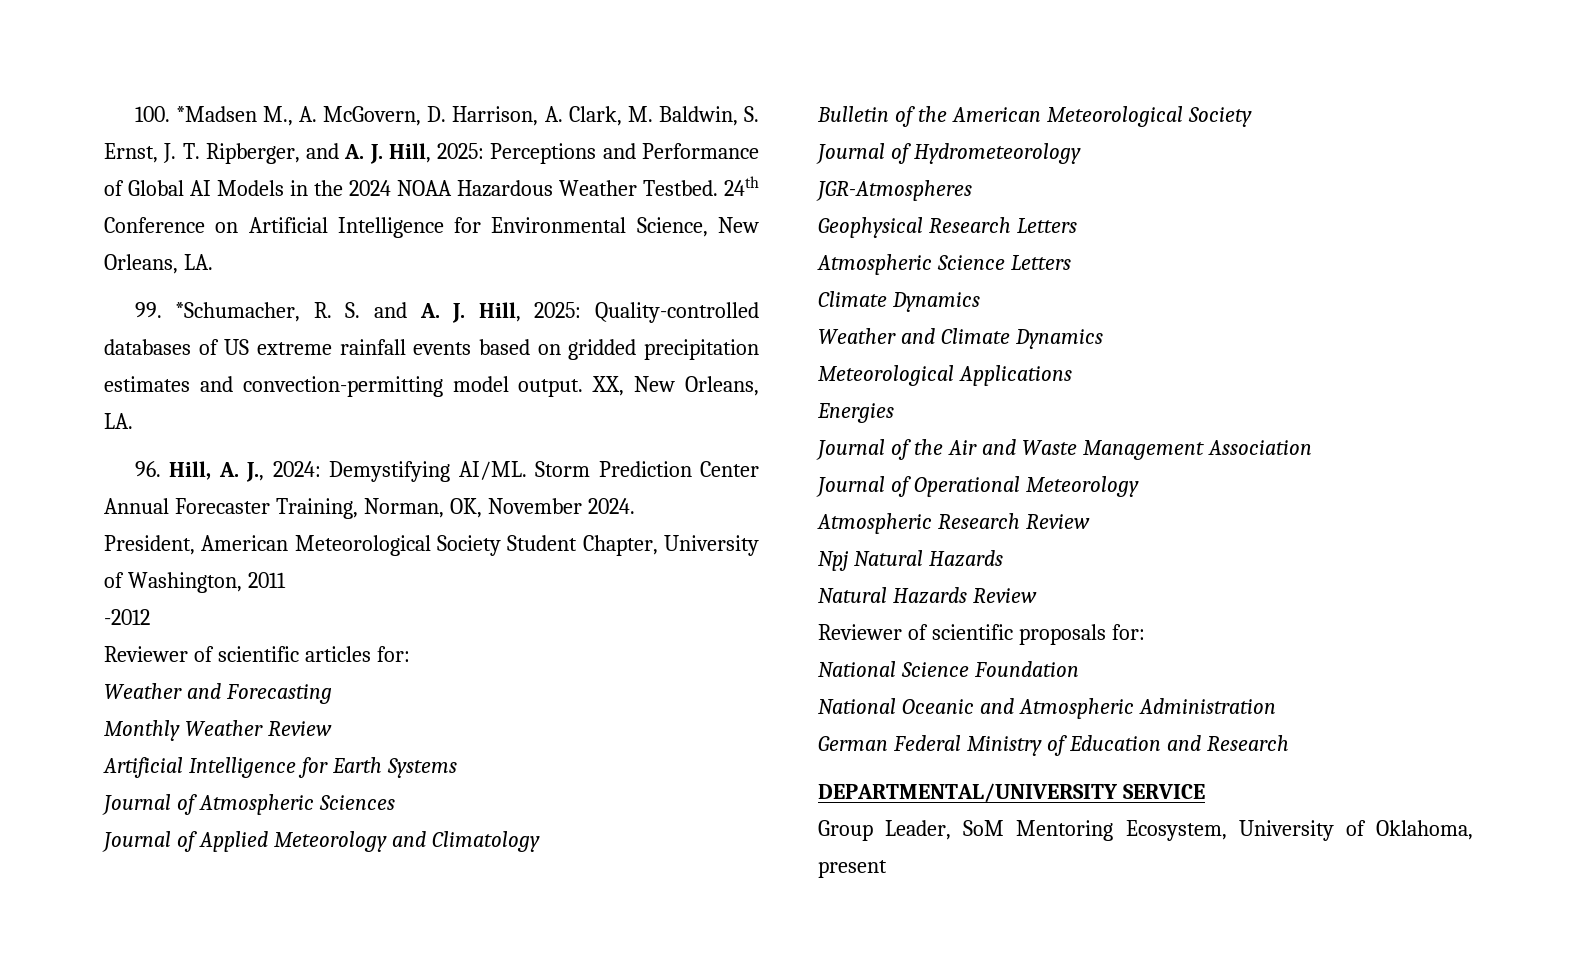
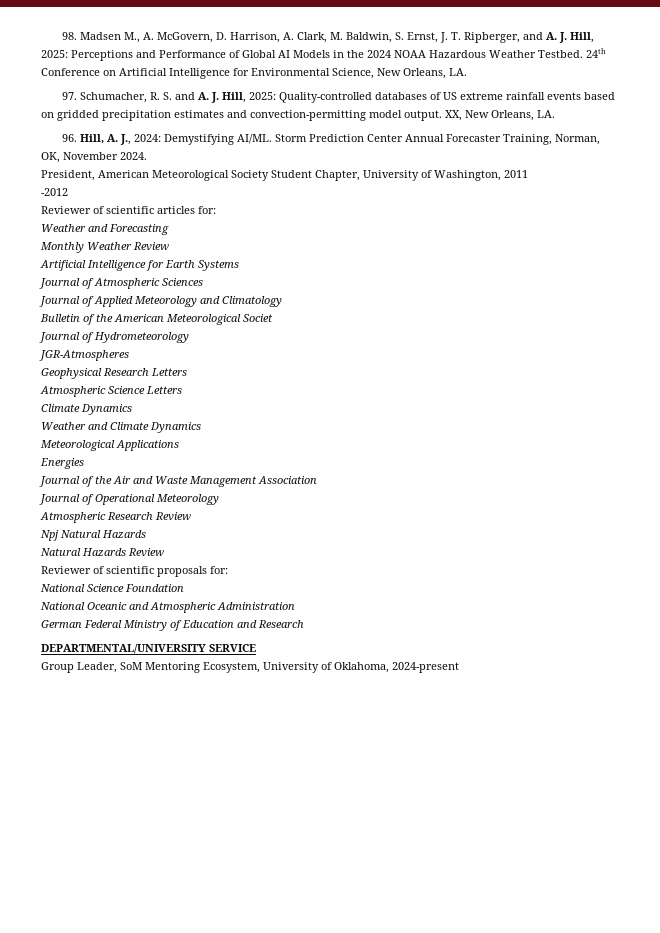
[134,106,257,122] 100. *Madsen -> [62,32,122,40] 98. Madsen
[134,302,301,322] 99. *Schumacher, -> [62,92,148,103] 97. Schumacher,
[1187,107,1252,127] Society -> [243,314,273,322] Societ
[818,860,887,878] present -> [392,662,459,673] 2024-present

